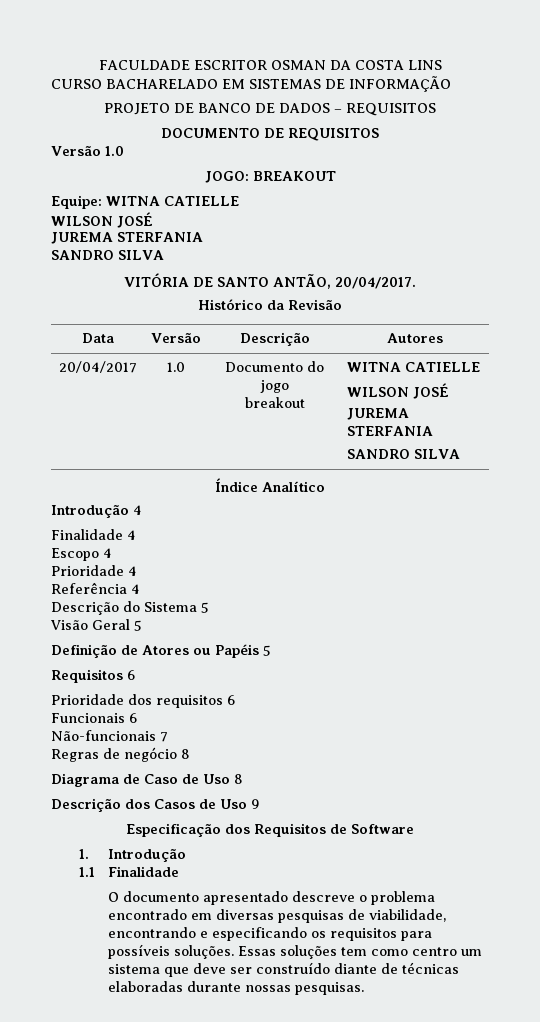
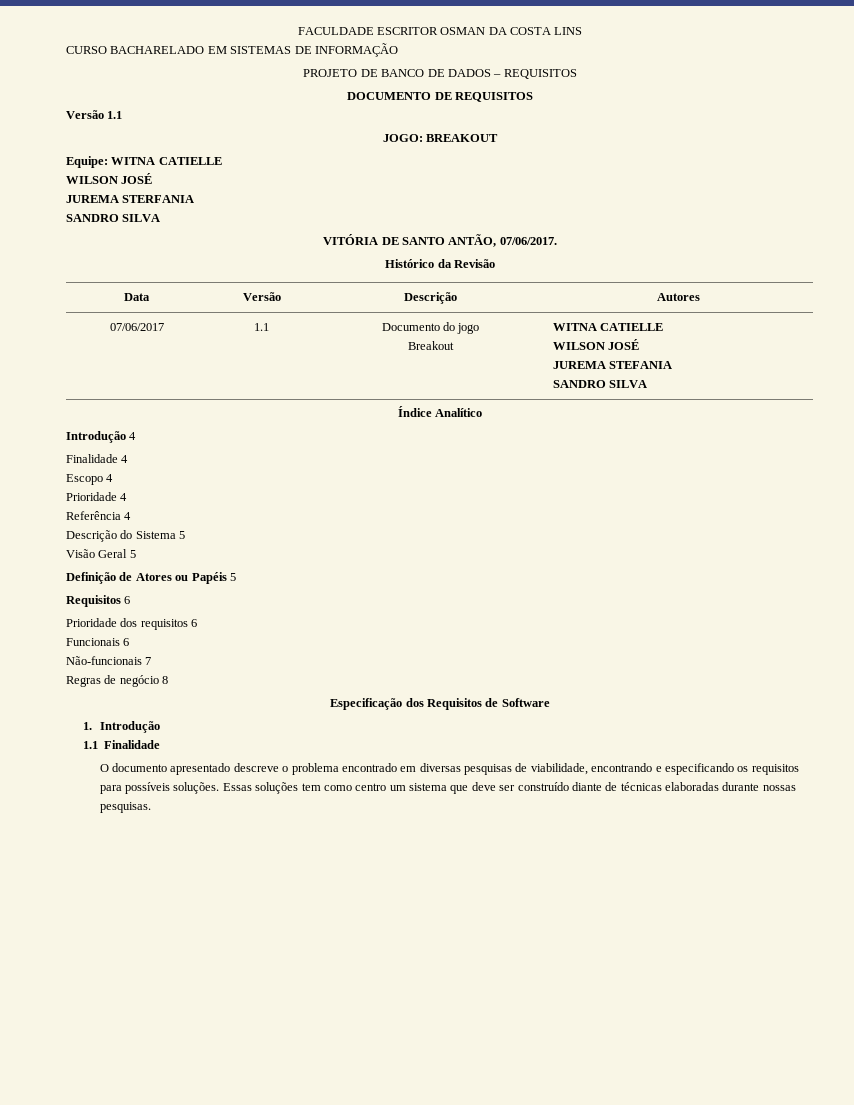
[105,146,124,156] 1.0 -> [107,111,123,119] 1.1
[335,277,416,289] 20/04/2017. -> [499,237,557,245] 07/06/2017.
[58,361,137,373] [167,362,185,372] 20/04/2017 | 1.0 -> [109,323,164,331] [254,323,269,331] 07/06/2017 | 1.1
[244,397,305,408] [346,362,480,372] [346,383,449,399] [346,408,409,420] [346,426,433,436] breakout | WITNA CATIELLE // WILSON JOSÉ // JUREMA STERFANIA -> [407,341,454,350] [552,323,664,331] [552,339,640,350] [552,361,673,369] Breakout | WITNA CATIELLE // WILSON JOSÉ // JUREMA STEFANIA
[51,773,243,787] [51,798,260,812] // Diagrama de Caso de Uso 8 // Descrição dos Casos de Uso 9 -> (169, 680) none

